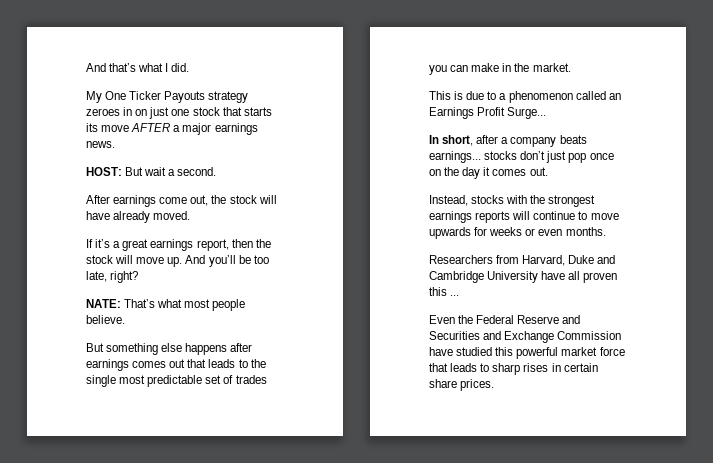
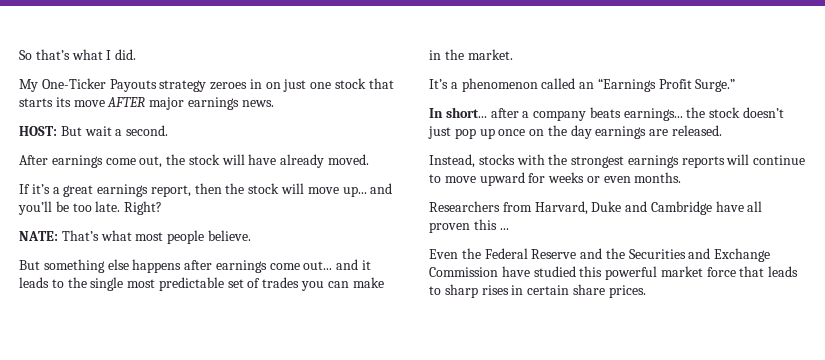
[86,63,106,72] And -> [19,50,32,60] So
[105,91,162,100] One Ticker -> [41,78,106,89] One-Ticker
[173,125,181,132] a -> (146, 102) none
[167,255,206,267] up. And -> [342,183,393,197] up... and
[86,271,139,283] late, right? -> [95,201,163,215] late. Right?
[132,359,207,368] comes out that -> [269,259,372,270] come out... and it
[429,91,497,100] This is due to -> [429,79,448,89] It’s
[429,107,547,119] Earnings Profit Surge... -> [597,78,736,92] “Earnings Profit Surge.”
[442,135,474,146] short, -> [445,107,487,118] short...
[484,151,546,160] stocks don’t -> [686,107,785,118] the stock doesn’t
(587, 158) none -> [479,128,495,139] up
[483,167,548,176] it comes out. -> [595,125,723,139] earnings are released.
[429,227,471,239] upwards -> [479,172,525,186] upward
[487,271,539,283] University -> (712, 208) none
(581, 319) none -> [605,248,625,259] the

